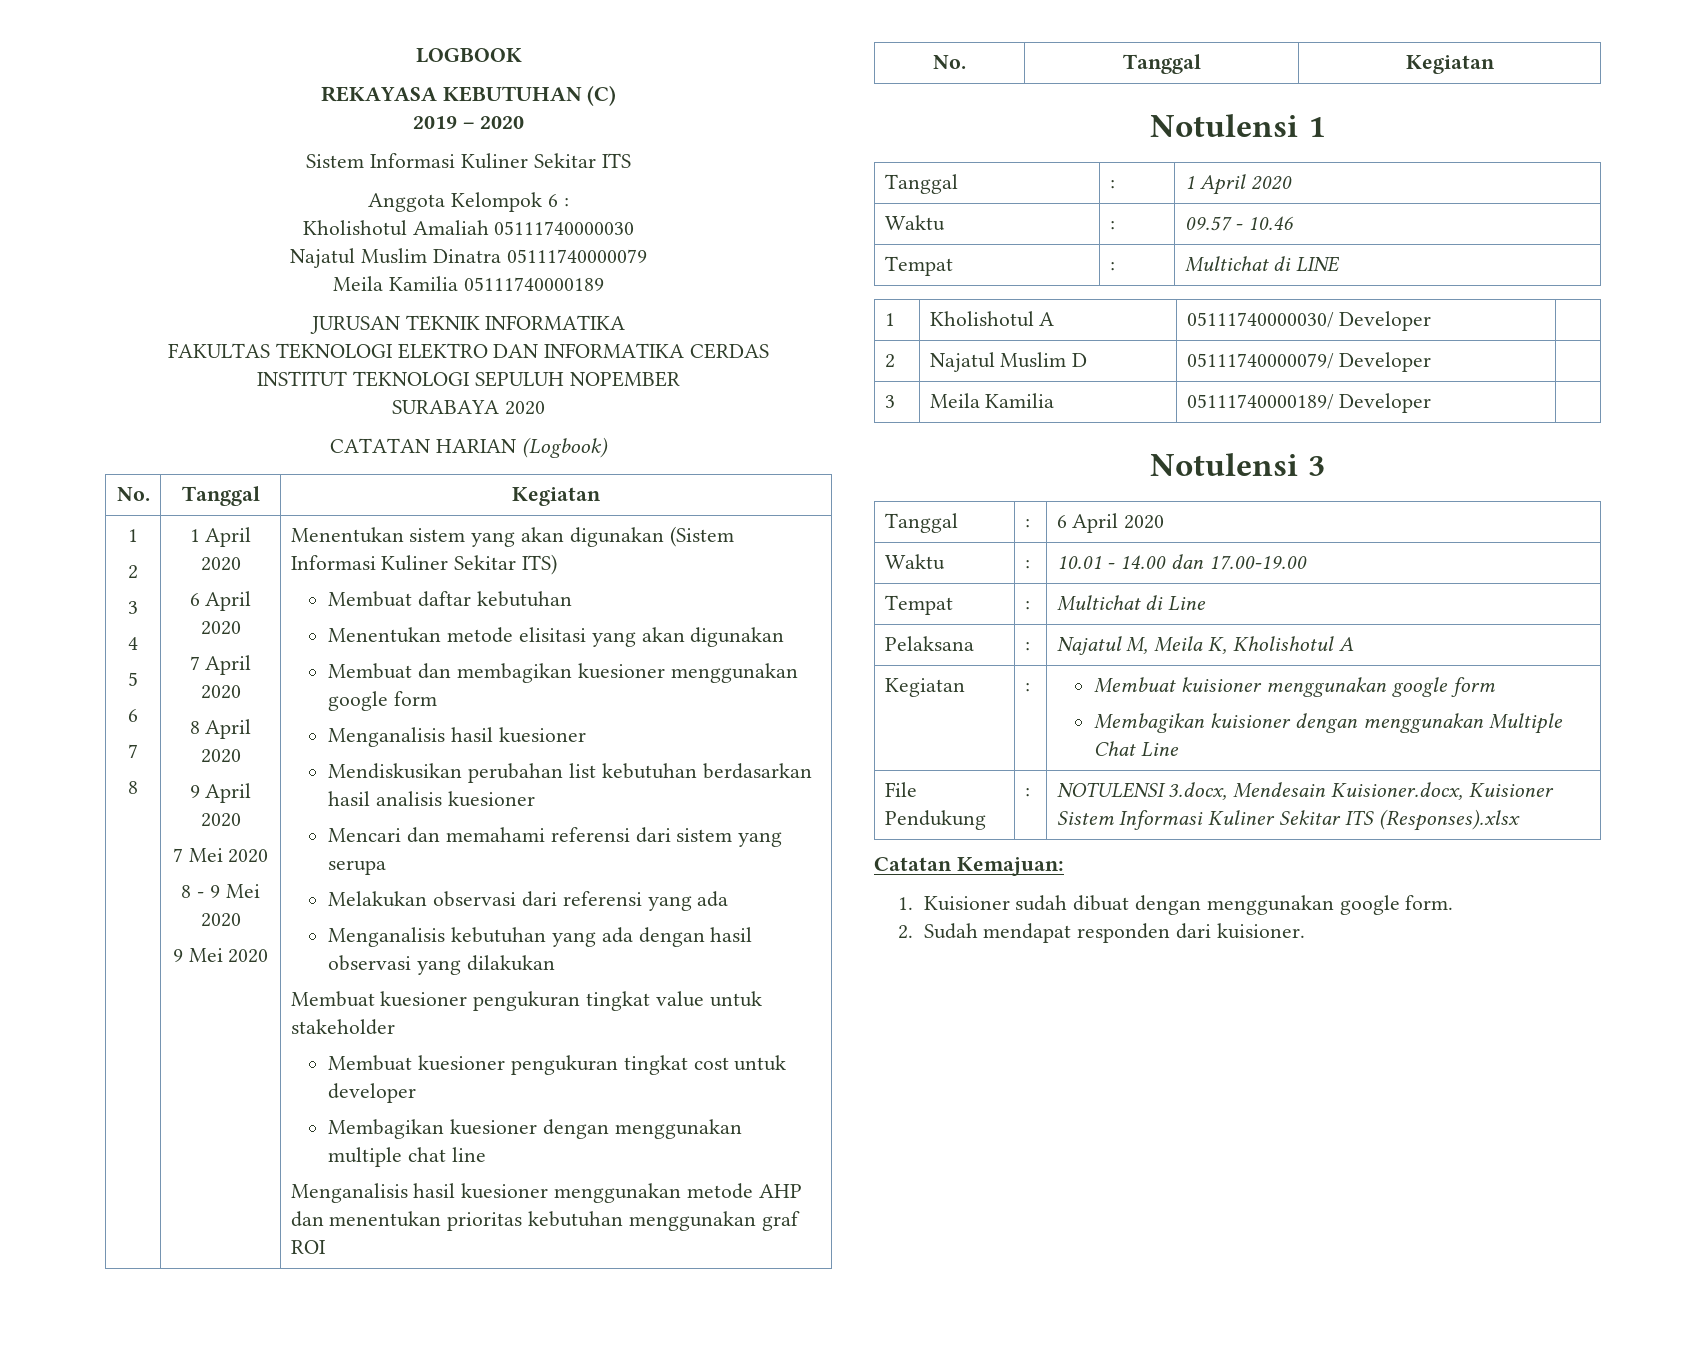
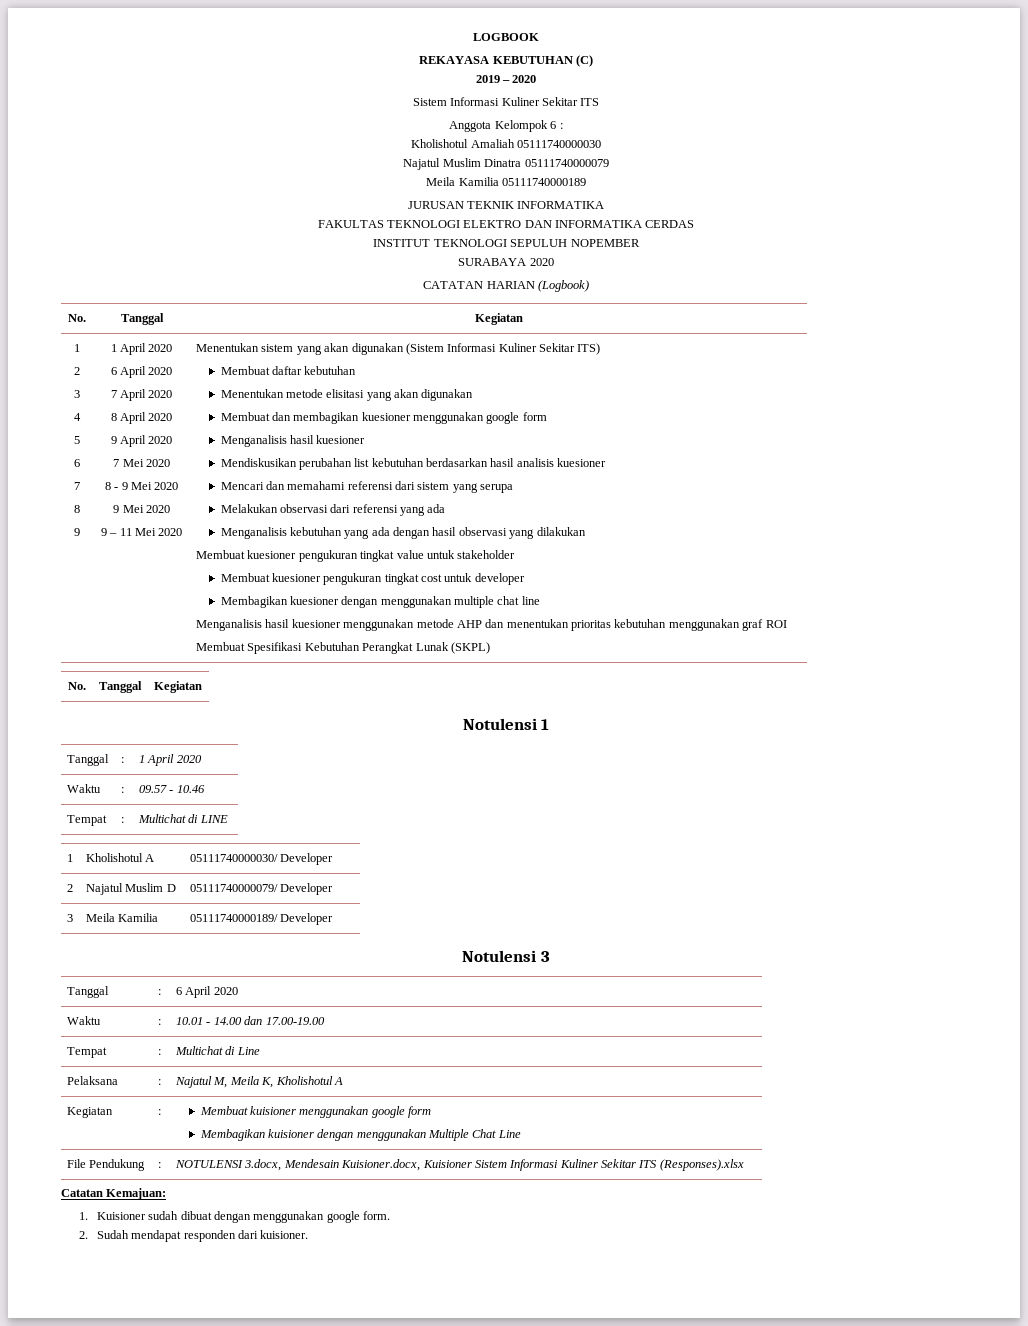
(138, 787) none -> [74,528,80,536] // 9
(269, 956) none -> [100,528,183,536] // 9 – 11 Mei 2020
(326, 1247) none -> [196,642,490,654] // Membuat Spesifikasi Kebutuhan Perangkat Lunak (SKPL)

